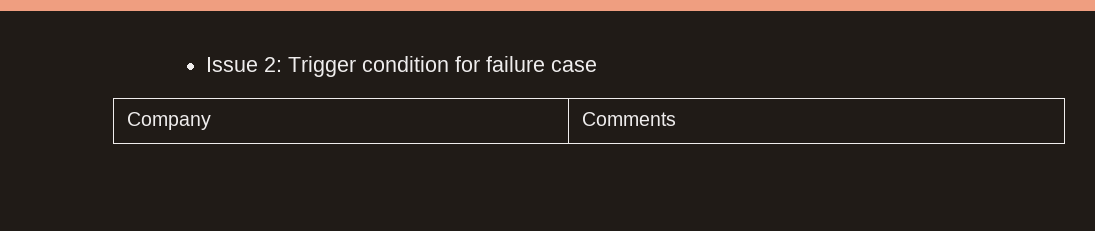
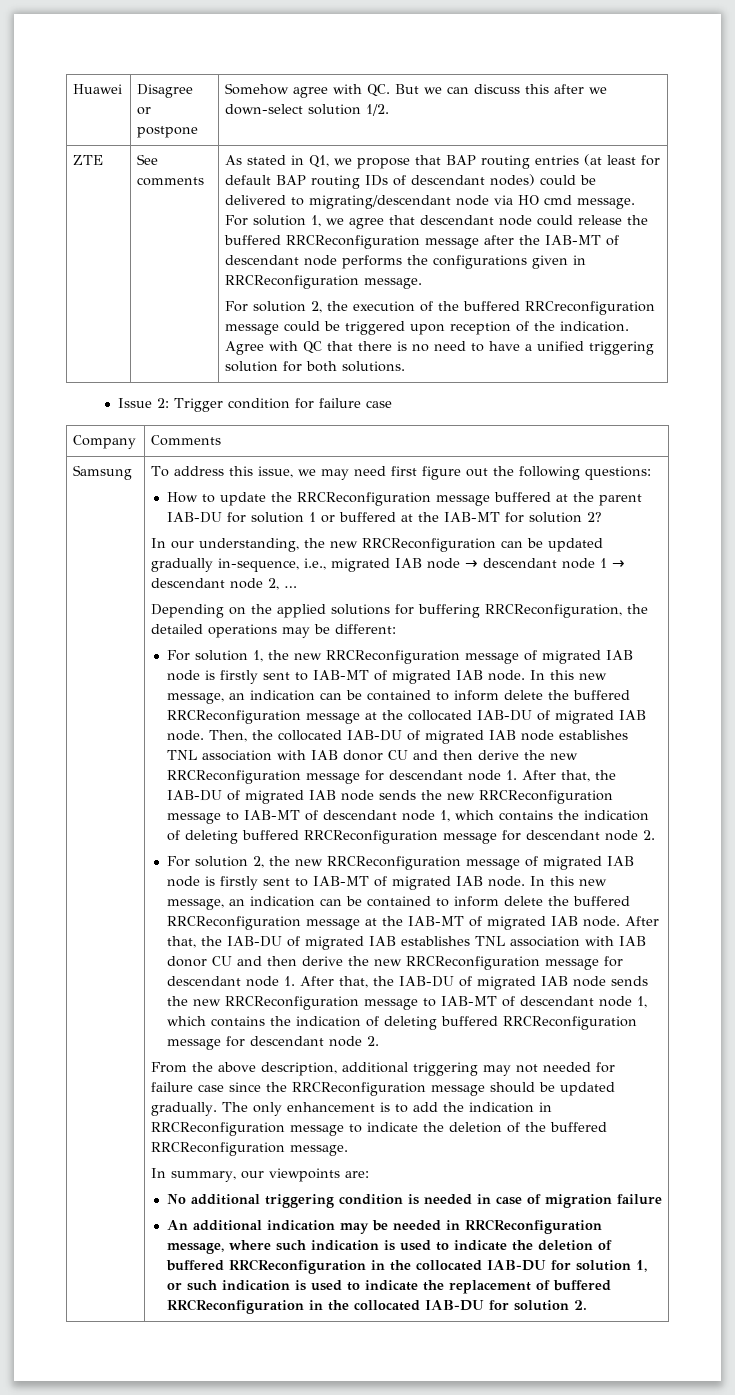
(206, 64) none -> [73,84,123,94] [137,84,194,98] [137,107,152,115] [137,126,199,138] [225,83,608,98] [225,104,390,116] [73,155,104,165] [137,154,159,165] [137,177,205,186] [225,154,661,169] [225,174,597,189] [225,195,636,209] [225,215,649,229] [224,235,620,249] [225,255,587,269] [225,275,423,289] [225,301,656,315] [225,321,630,335] [225,341,655,355] [225,361,406,372] Huawei | Disagree or postpone | Somehow agree with QC. But we can discuss this after we down-select solution 1/2. // ZTE | See comments | As stated in Q1, we propose that BAP routing entries (at least for default BAP routing IDs of descendant nodes) could be delivered to migrating/descendant node via HO cmd message. For solution 1, we agree that descendant node could release the buffered RRCReconfiguration message after the IAB-MT of descendant node performs the configurations given in RRCReconfiguration message. // For solution 2, the execution of the buffered RRCreconfiguration message could be triggered upon reception of the indication. Agree with QC that there is no need to have a unified triggering solution for both solutions. //
(676, 119) none -> [73,465,133,480] [151,466,652,480] [166,492,642,506] [166,512,602,523] [151,538,604,552] [151,558,626,572] [151,578,298,590] [151,604,649,618] [151,624,397,638] [166,650,633,664] [166,670,607,684] [166,690,630,704] [166,710,646,724] [166,730,628,744] [166,750,578,761] [166,770,616,784] [166,790,613,804] [166,810,649,824] [166,830,655,844] [166,856,634,870] [166,876,607,890] [166,896,630,910] [166,916,659,930] [166,936,646,950] [166,956,623,970] [166,976,648,990] [166,996,647,1010] [166,1016,637,1030] [166,1036,379,1050] [151,1062,616,1076] [151,1082,616,1096] [151,1102,553,1116] [151,1122,608,1136] [151,1142,349,1156] [151,1168,370,1182] [166,1194,662,1208] [166,1219,602,1234] [166,1240,612,1254] [165,1259,647,1274] [166,1280,611,1294] [166,1299,587,1314] // Samsung | To address this issue, we may need first figure out the following questions: // How to update the RRCReconfiguration message buffered at the parent IAB-DU for solution 1 or buffered at the IAB-MT for solution 2? // In our understanding, the new RRCReconfiguration can be updated gradually in-sequence, i.e., migrated IAB node → descendant node 1 → descendant node 2, … // Depending on the applied solutions for buffering RRCReconfiguration, the detailed operations may be different: // For solution 1, the new RRCReconfiguration message of migrated IAB node is firstly sent to IAB-MT of migrated IAB node. In this new message, an indication can be contained to inform delete the buffered RRCReconfiguration message at the collocated IAB-DU of migrated IAB node. Then, the collocated IAB-DU of migrated IAB node establishes TNL association with IAB donor CU and then derive the new RRCReconfiguration message for descendant node 1. After that, the IAB-DU of migrated IAB node sends the new RRCReconfiguration message to IAB-MT of descendant node 1, which contains the indication of deleting buffered RRCReconfiguration message for descendant node 2. // For solution 2, the new RRCReconfiguration message of migrated IAB node is firstly sent to IAB-MT of migrated IAB node. In this new message, an indication can be contained to inform delete the buffered RRCReconfiguration message at the IAB-MT of migrated IAB node. After that, the IAB-DU of migrated IAB establishes TNL association with IAB donor CU and then derive the new RRCReconfiguration message for descendant node 1. After that, the IAB-DU of migrated IAB node sends the new RRCReconfiguration message to IAB-MT of descendant node 1, which contains the indication of deleting buffered RRCReconfiguration message for descendant node 2. // From the above description, additional triggering may not needed for failure case since the RRCReconfiguration message should be updated gradually. The only enhancement is to add the indication in RRCReconfiguration message to indicate the deletion of the buffered RRCReconfiguration message. // In summary, our viewpoints are: // No additional triggering condition is needed in case of migration failure // An additional indication may be needed in RRCReconfiguration message, where such indication is used to indicate the deletion of buffered RRCReconfiguration in the collocated IAB-DU for solution 1, or such indication is used to indicate the replacement of buffered RRCReconfiguration in the collocated IAB-DU for solution 2.

